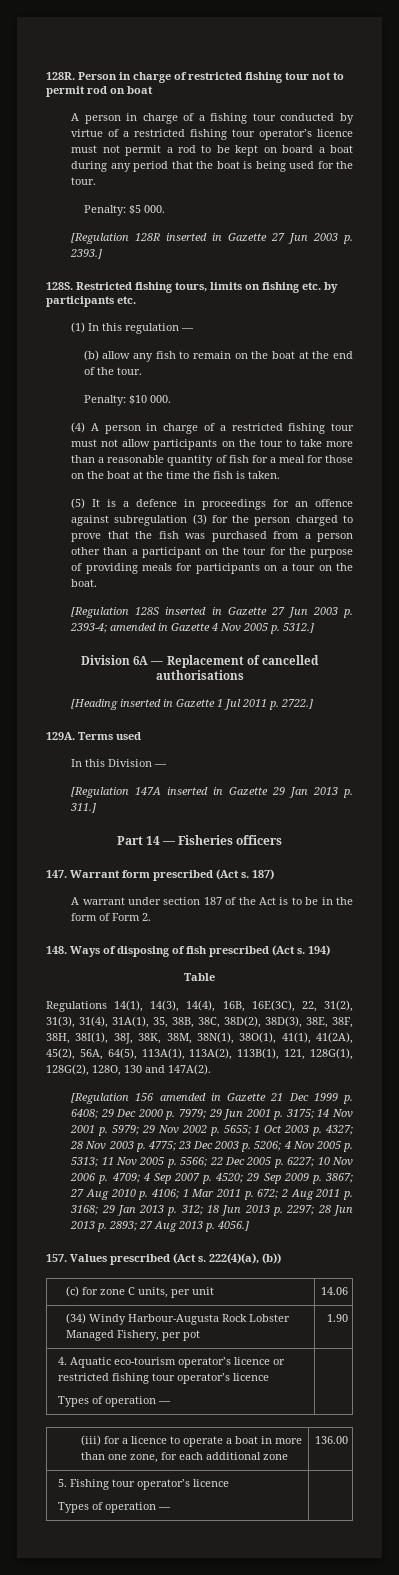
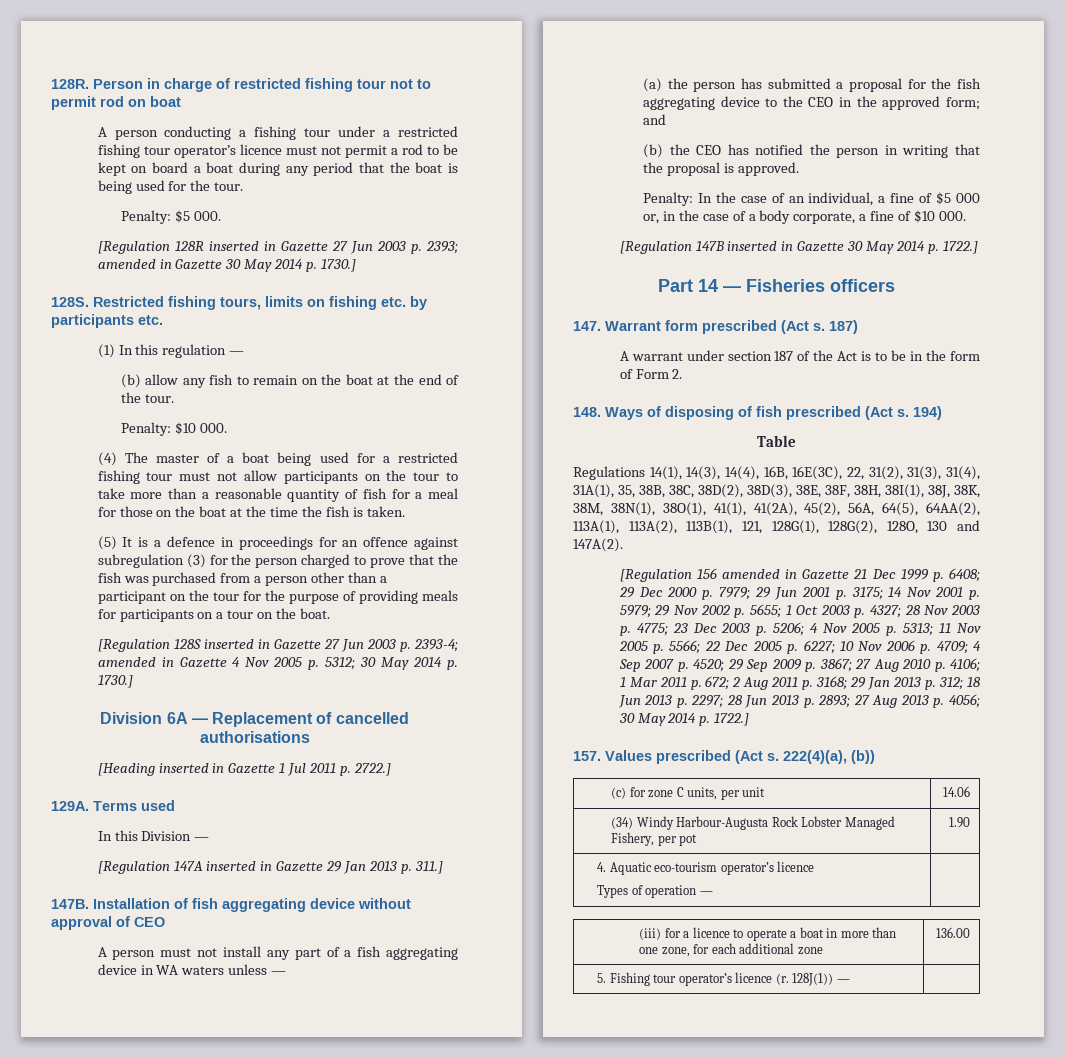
[126,113,355,124] [71,129,120,137] in charge of a fishing tour conducted by virtue of -> [164,126,376,140] conducting a fishing tour under
[70,249,103,259] 2393.] -> [426,241,458,254] [97,259,357,272] 2393; amended in Gazette 30 May 2014 p. 1730.]
[90,423,215,434] A person in charge of -> [124,452,375,466] The master of a boat being used for
[283,623,315,633] 5312.] -> [325,657,458,670] [97,675,133,688] 5312; 30 May 2014 p. 1730.]
(97, 808) none -> [51,898,411,912] [51,916,165,930] [97,946,458,960] [97,964,287,975] [642,78,981,92] [642,96,980,110] [642,114,666,125] [642,144,980,158] [642,162,799,176] [642,192,980,206] [642,210,966,224] [619,241,978,254] // 147B. Installation of fish aggregating device without approval of CEO // A person must not install any part of a fish aggregating device in WA waters unless — // (a) the person has submitted a proposal for the fish aggregating device to the CEO in the approved form; and // (b) the CEO has notified the person in writing that the proposal is approved. // Penalty: In the case of an individual, a fine of $5 000 or, in the case of a body corporate, a fine of $10 000. // [Regulation 147B inserted in Gazette 30 May 2014 p. 1722.]
(137, 1054) none -> [926,502,980,516] 64AA(2),
[217,1221,250,1231] 4056.] -> [949,694,981,708] [618,713,750,726] 4056; 30 May 2014 p. 1722.]
[273,1359,286,1365] [58,1373,270,1384] or restricted fishing tour operator’s licence -> (815, 866) none
[58,1502,157,1513] // Types of operation -> [775,973,834,986] (r. 128J(1))

